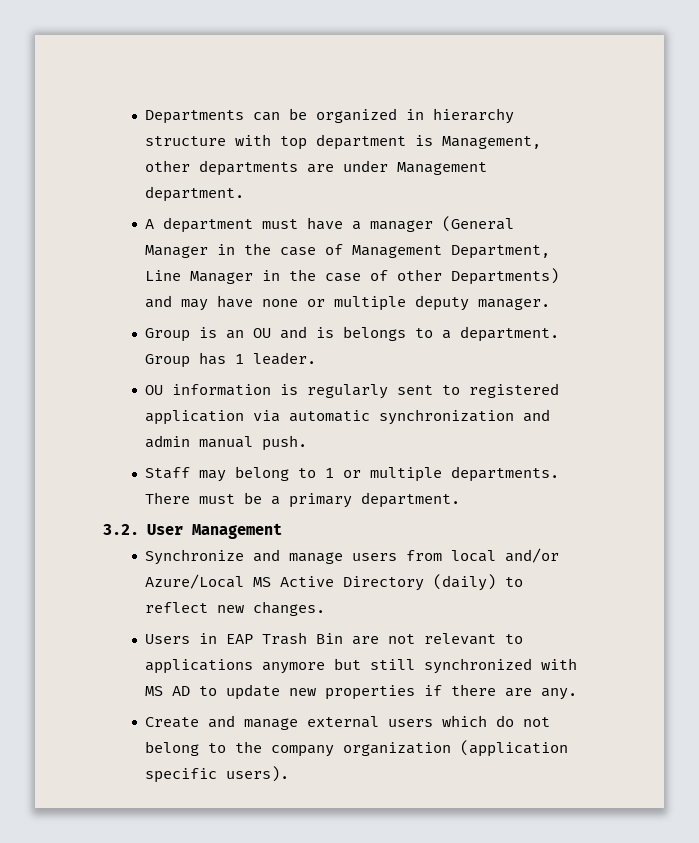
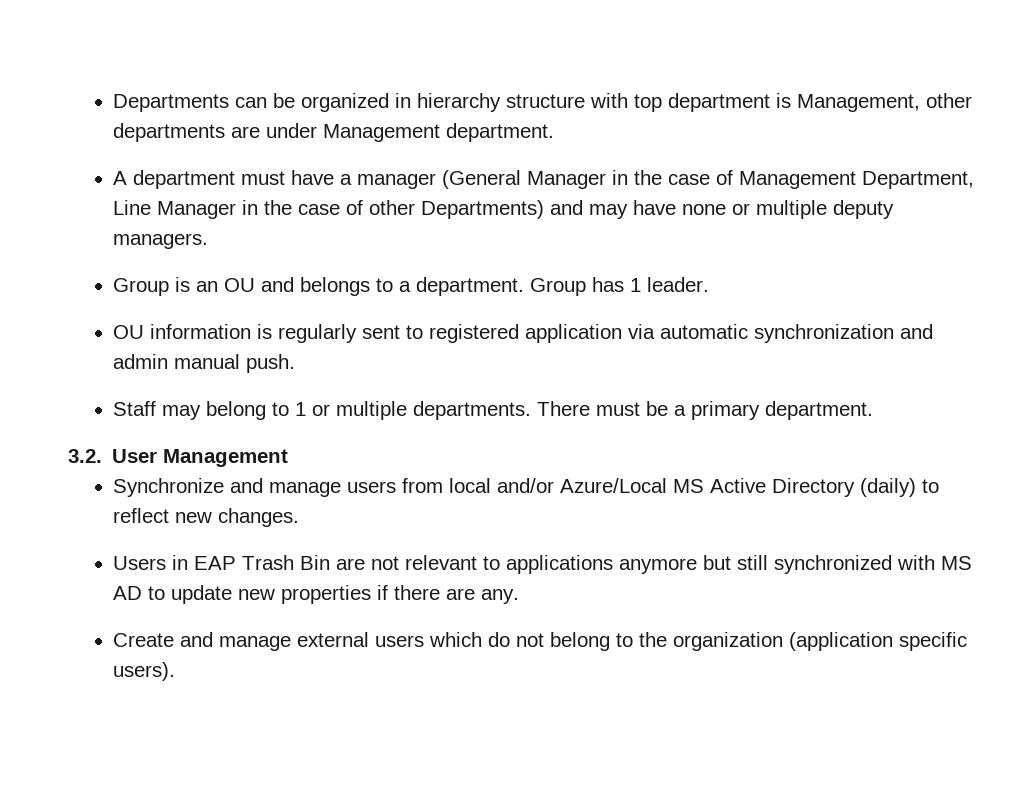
[478,298,551,310] manager. -> [113,233,209,249] managers.
[316,327,335,338] is -> (295, 284) none
[271,745,335,757] company -> (668, 639) none

